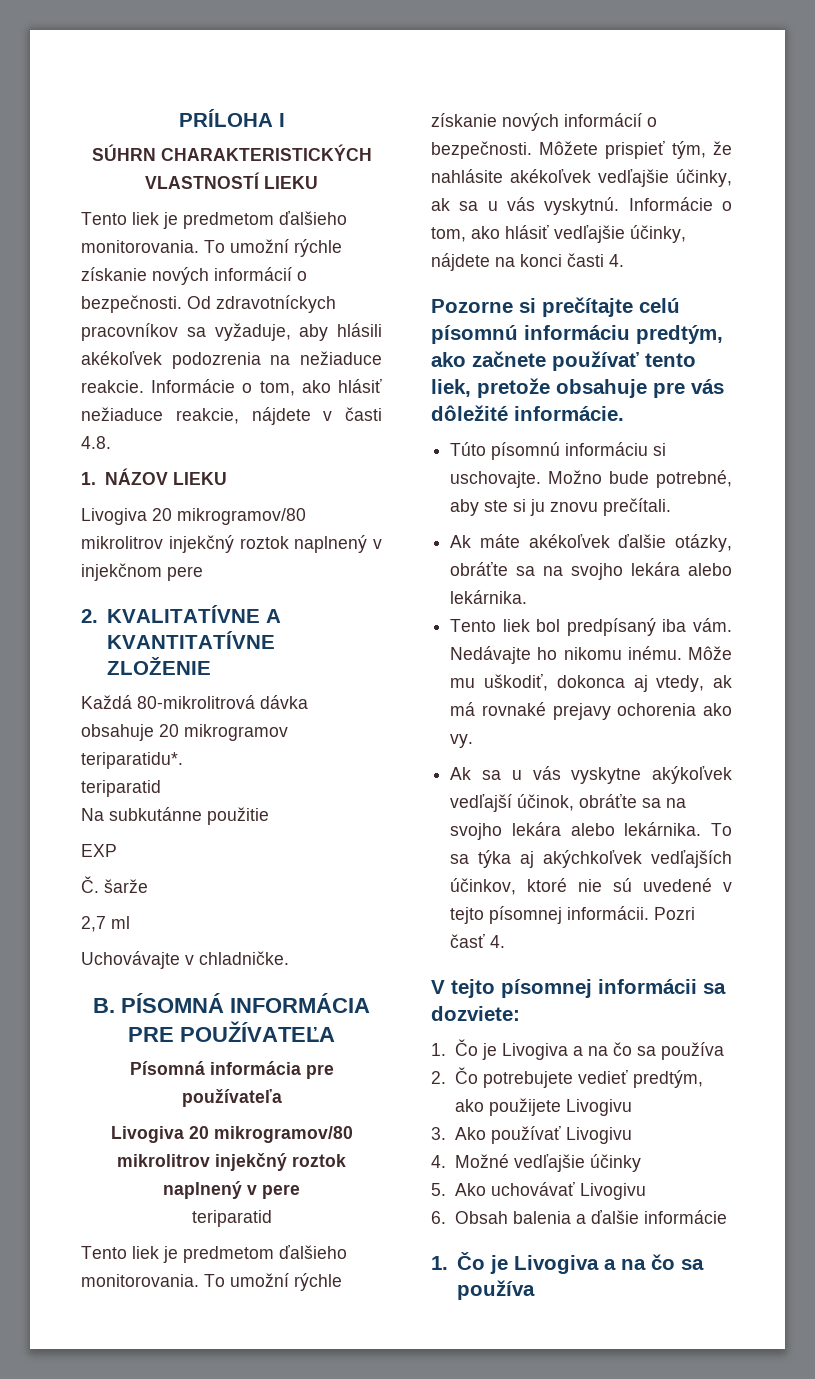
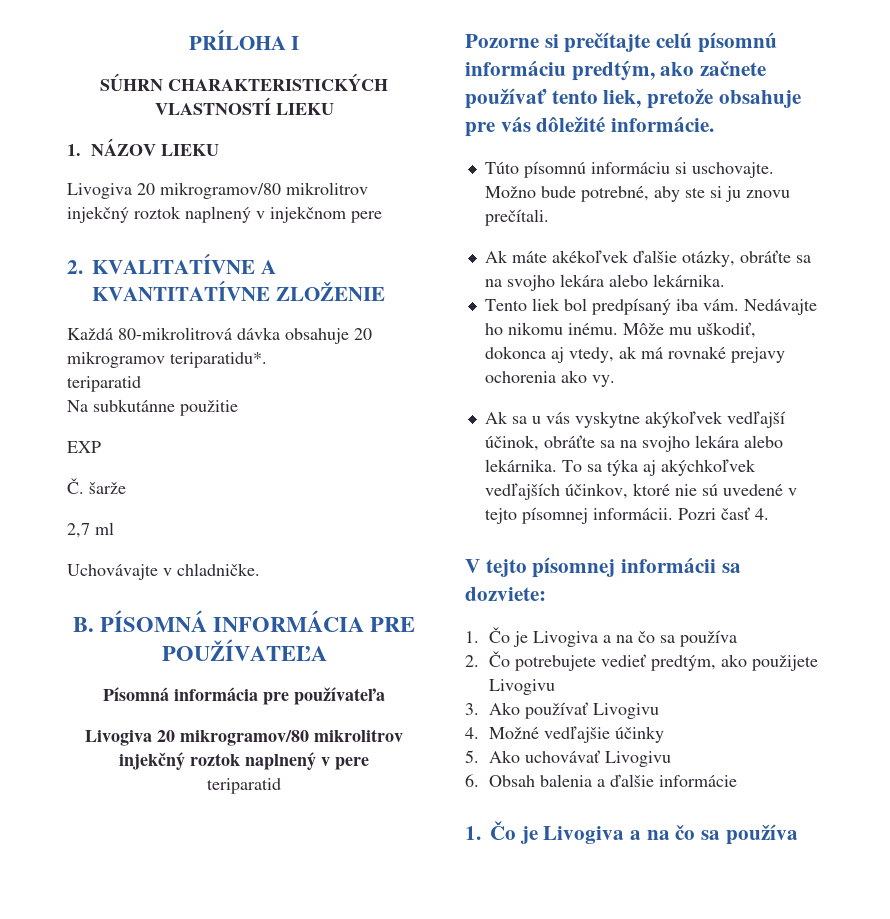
[81,211,347,229] [81,239,342,257] [81,267,307,285] [81,295,336,313] [81,323,382,341] [81,351,382,369] [81,379,382,396] [81,407,382,425] [81,436,111,449] // Tento liek je predmetom ďalšieho monitorovania. To umožní rýchle získanie nových informácií o bezpečnosti. Od zdravotníckych pracovníkov sa vyžaduje, aby hlásili akékoľvek podozrenia na nežiaduce reakcie. Informácie o tom, ako hlásiť nežiaduce reakcie, nájdete v časti 4.8. -> (334, 109) none
[81,1245,347,1263] [81,1273,342,1291] [431,113,657,131] [431,141,732,159] [431,169,732,187] [431,197,732,215] [431,225,686,243] [431,253,624,271] // Tento liek je predmetom ďalšieho monitorovania. To umožní rýchle získanie nových informácií o bezpečnosti. Môžete prispieť tým, že nahlásite akékoľvek vedľajšie účinky, ak sa u vás vyskytnú. Informácie o tom, ako hlásiť vedľajšie účinky, nájdete na konci časti 4. -> (281, 786) none

